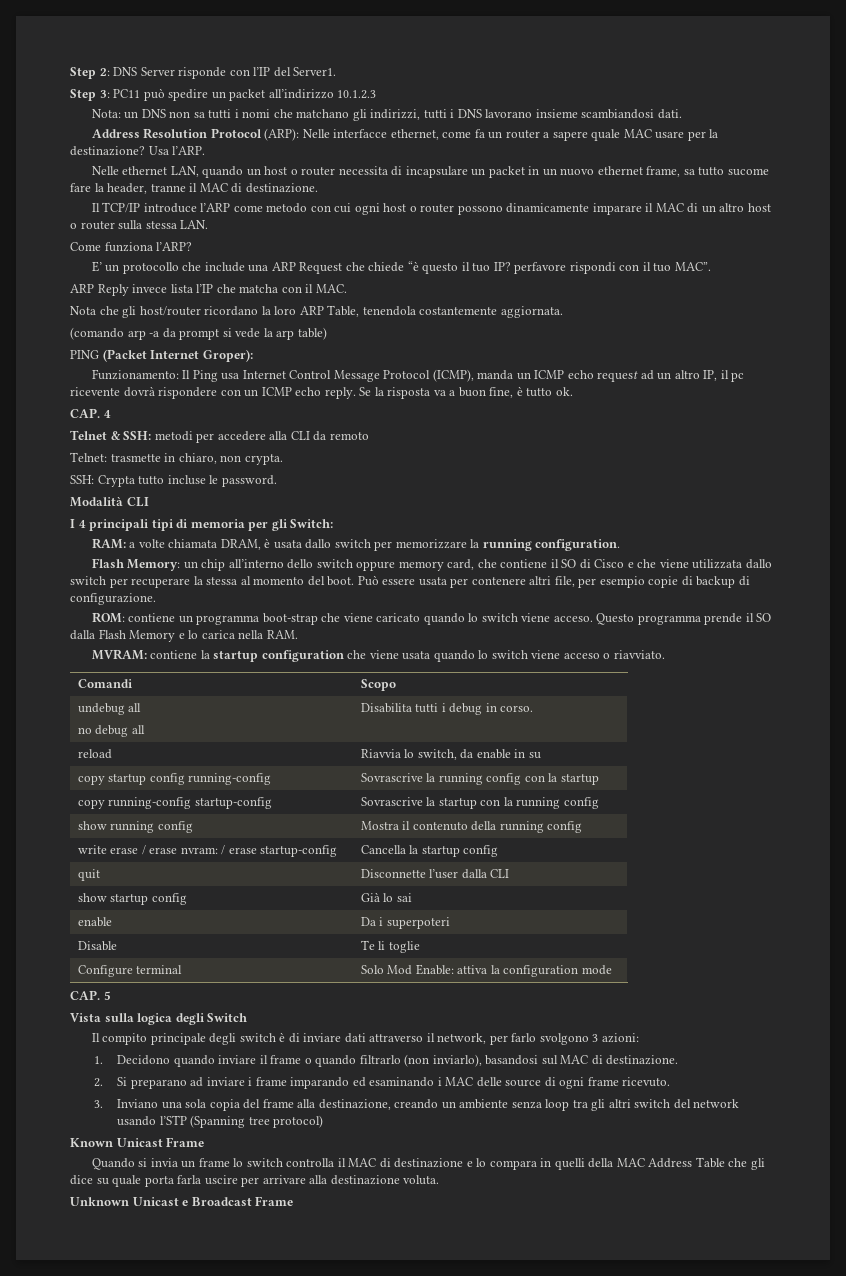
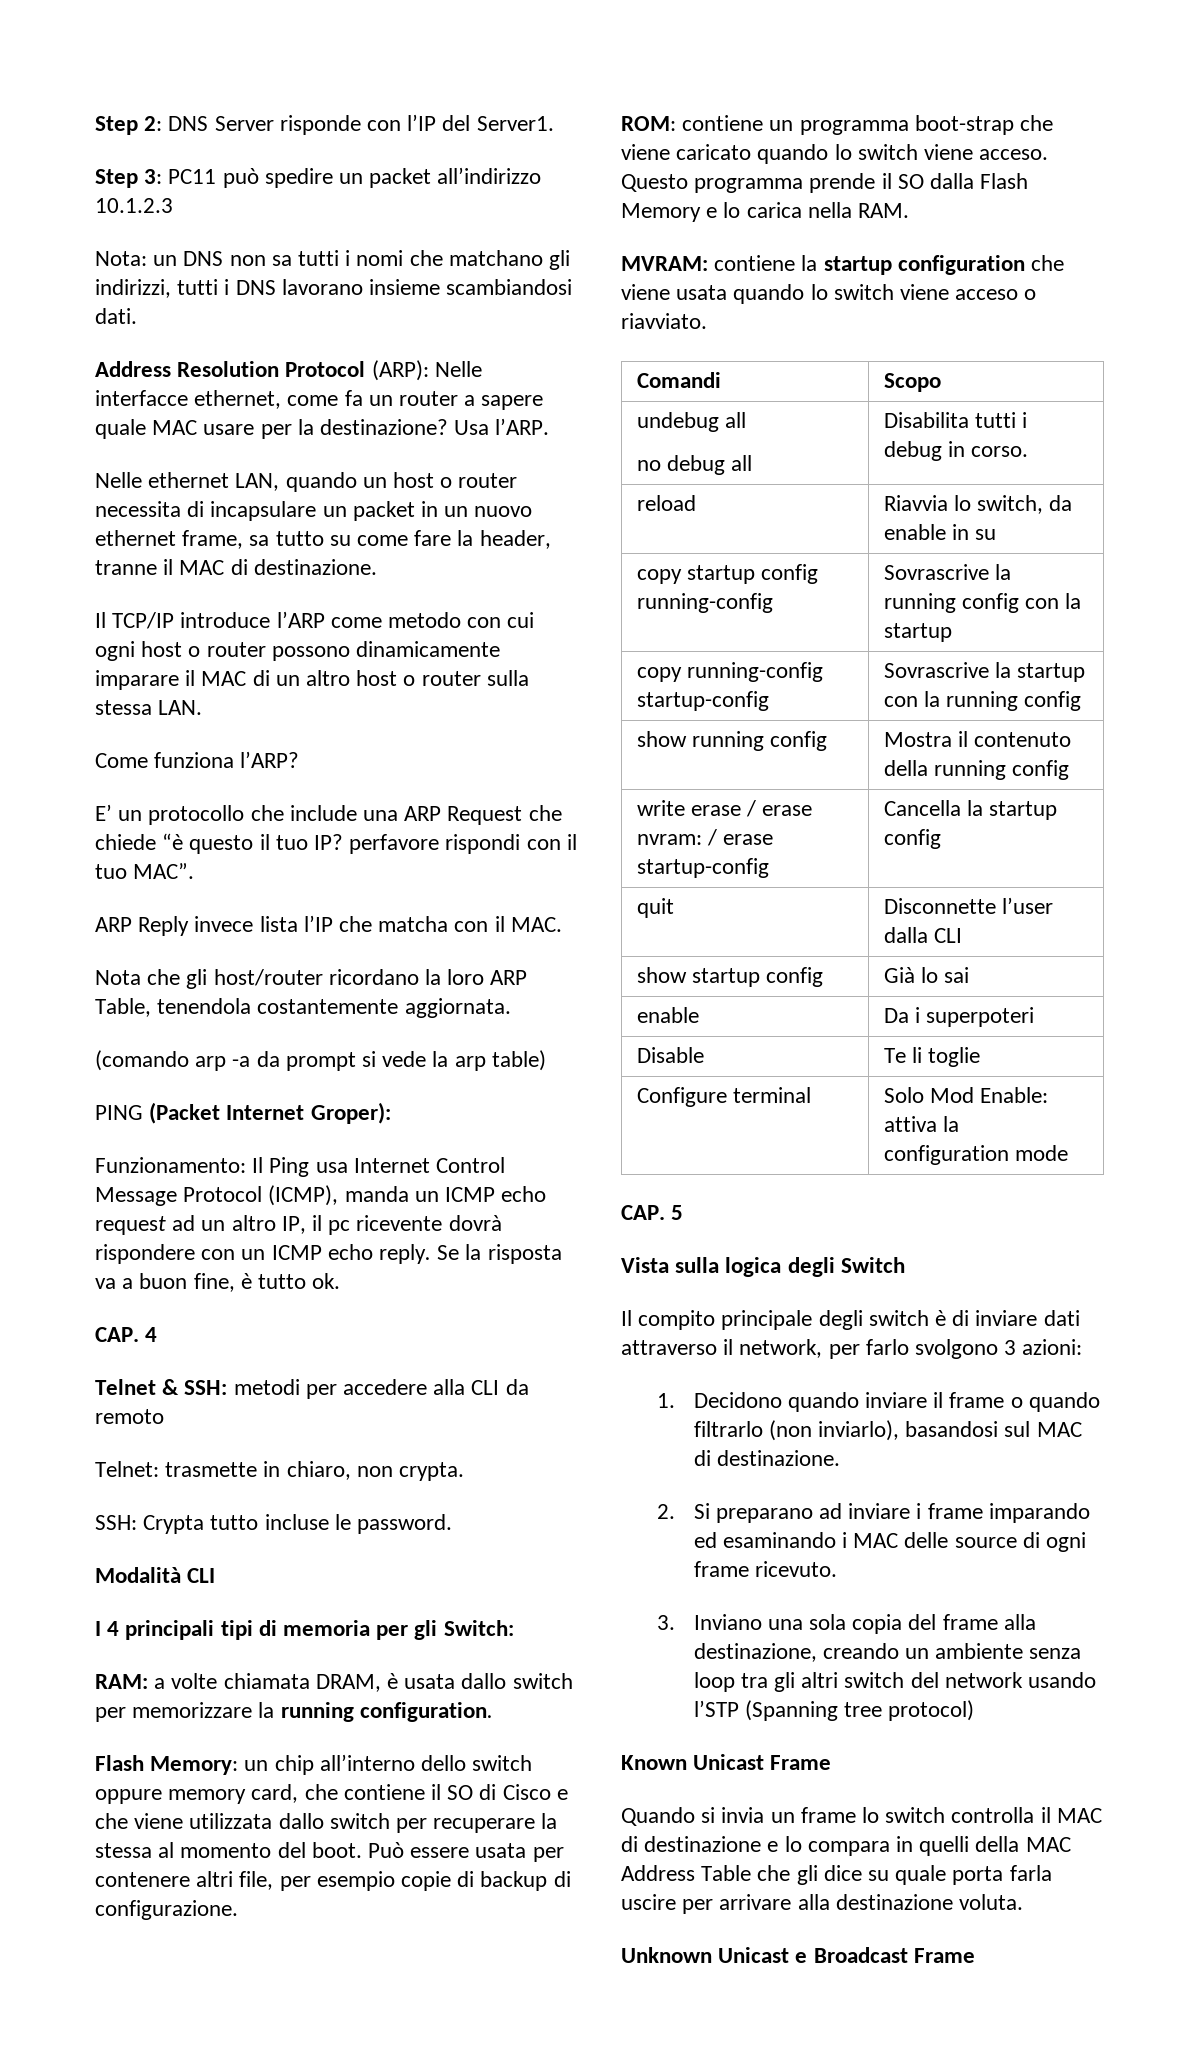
[727,168,769,176] sucome -> [329,535,409,546] su come

